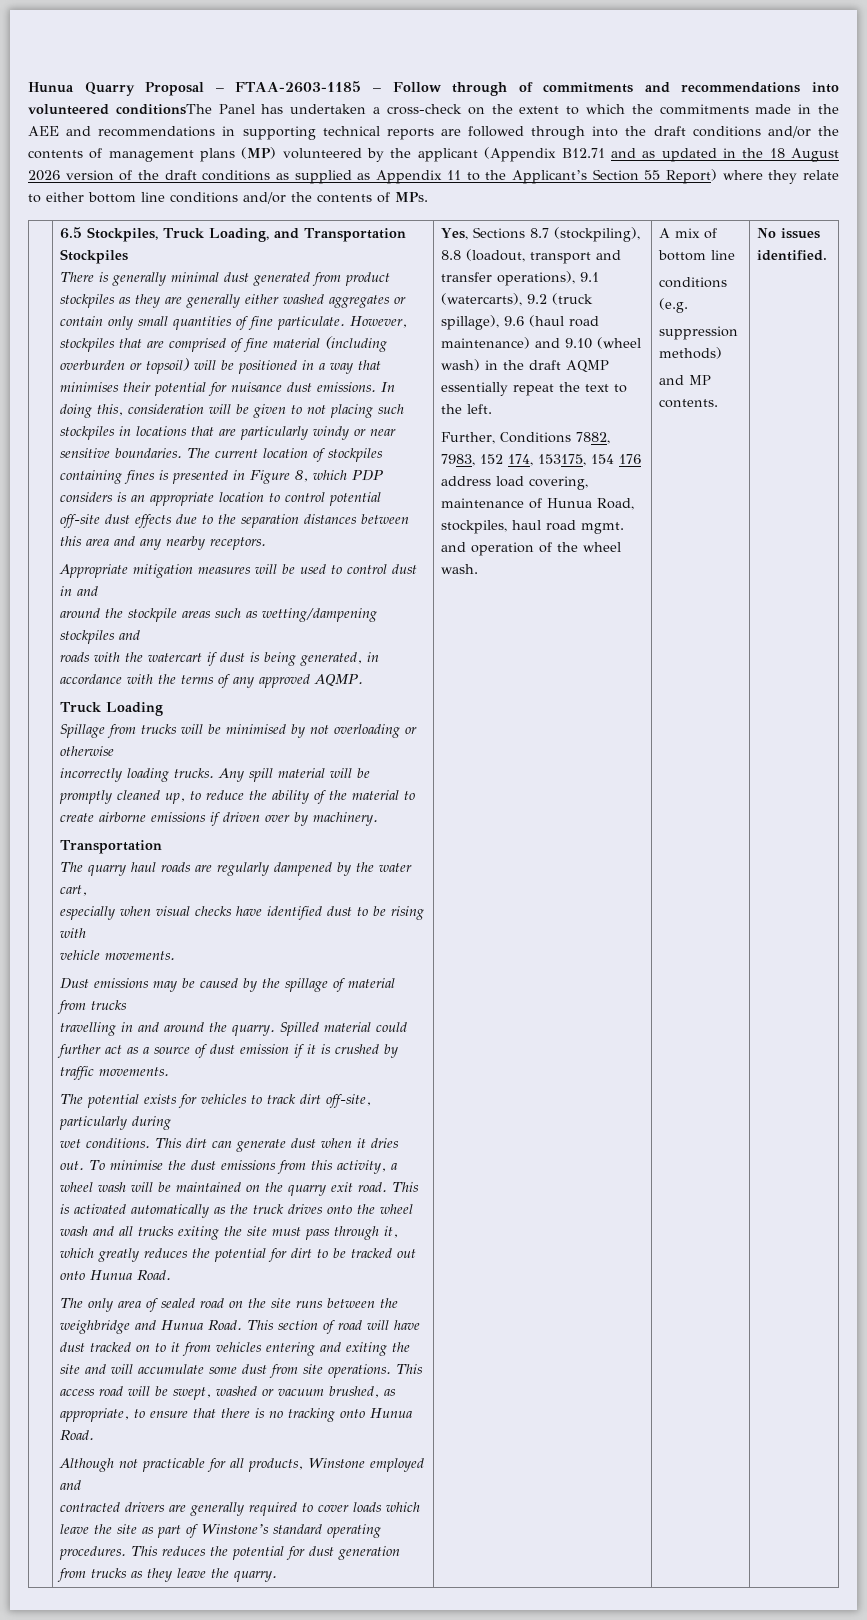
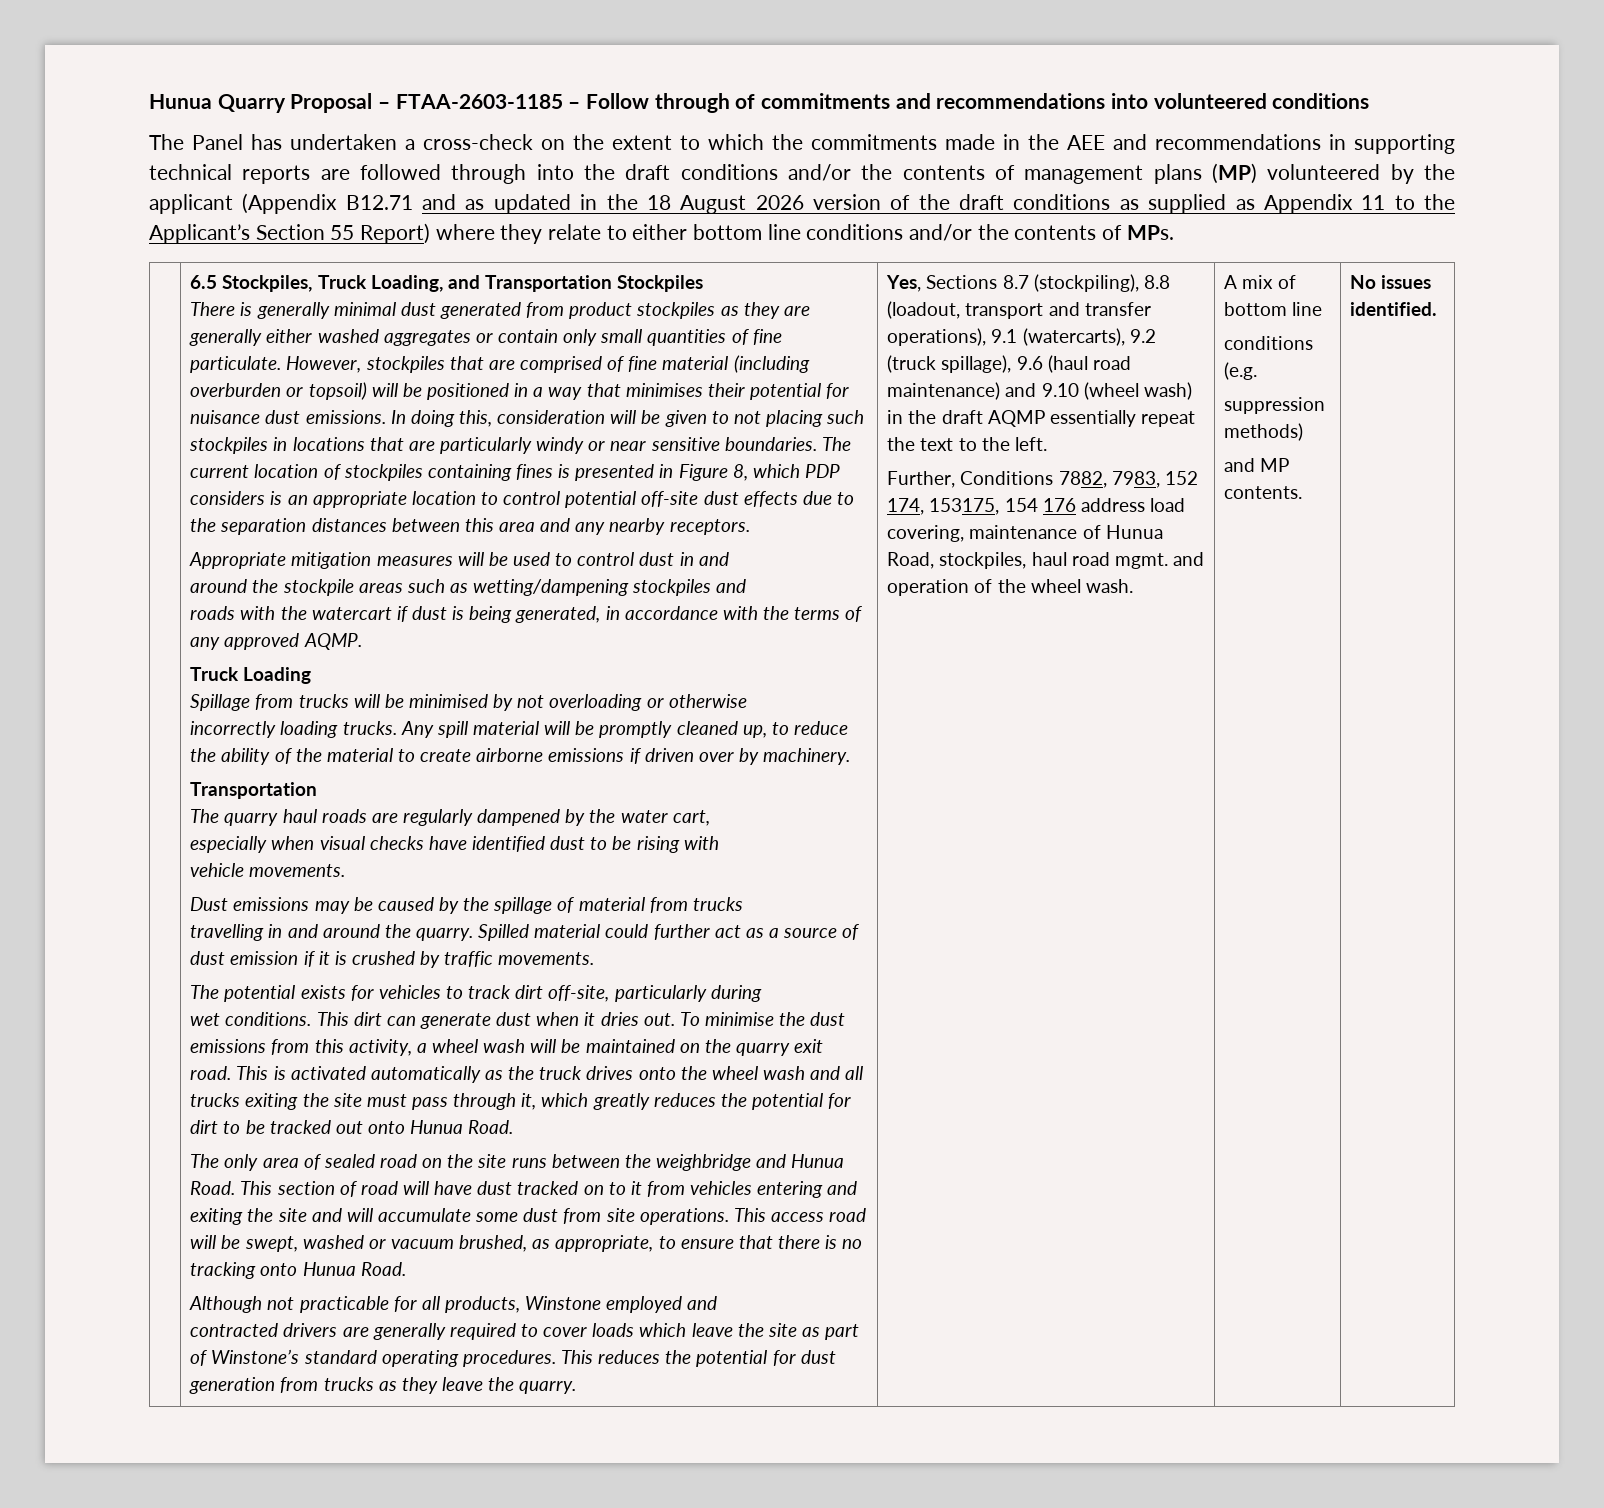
[115,104,212,115] conditionsThe -> [1272,93,1370,109] [149,134,184,150] conditions // The

